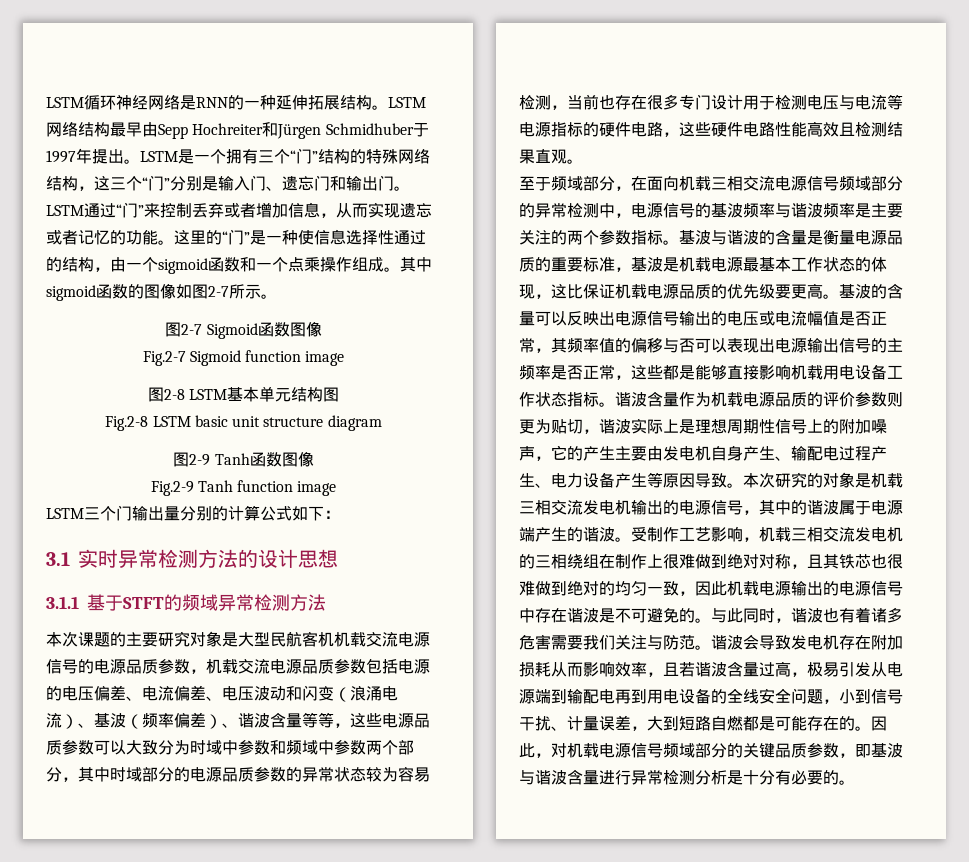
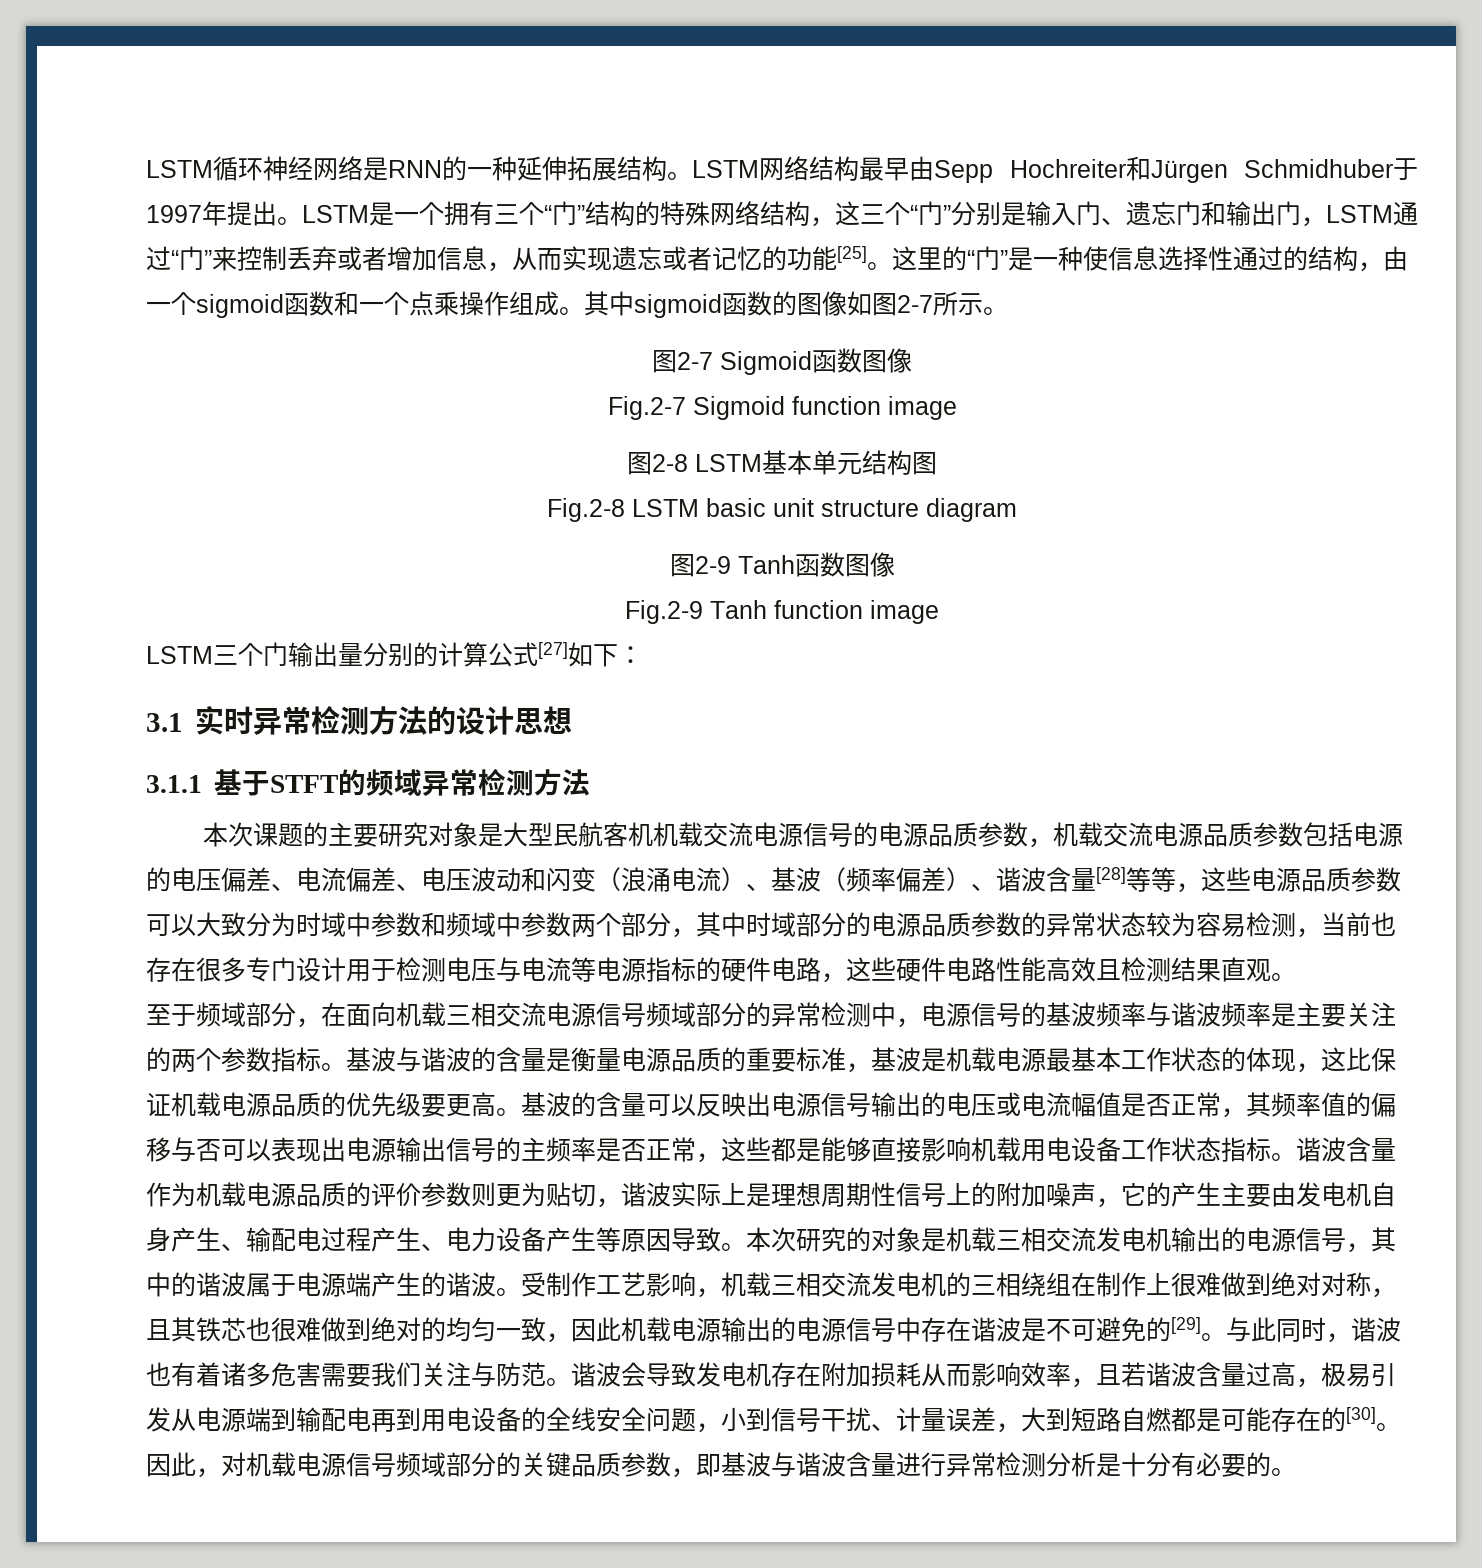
[394,186,410,191] 。 -> [1301,217,1326,227] ，
(158, 237) none -> [837,246,867,263] [25]
(292, 513) none -> [538,642,568,659] [27]
(302, 720) none -> [1096,867,1126,884] [28]
(695, 615) none -> [1171,1317,1201,1334] [29]
(855, 723) none -> [1346,1407,1376,1424] [30]

